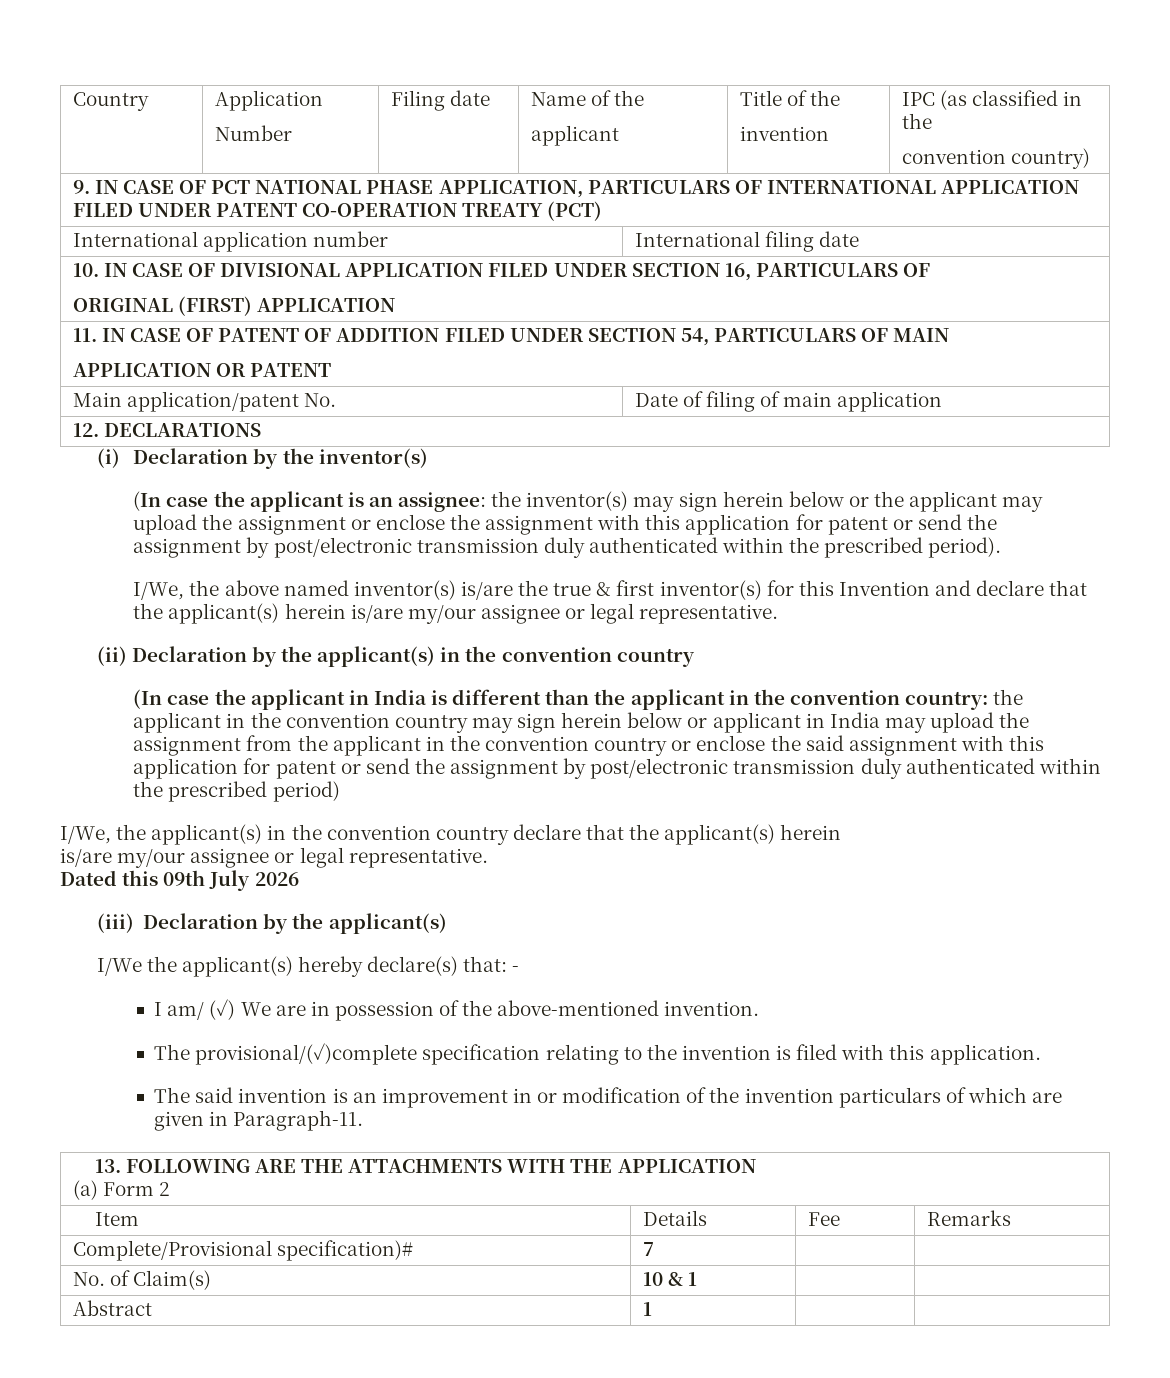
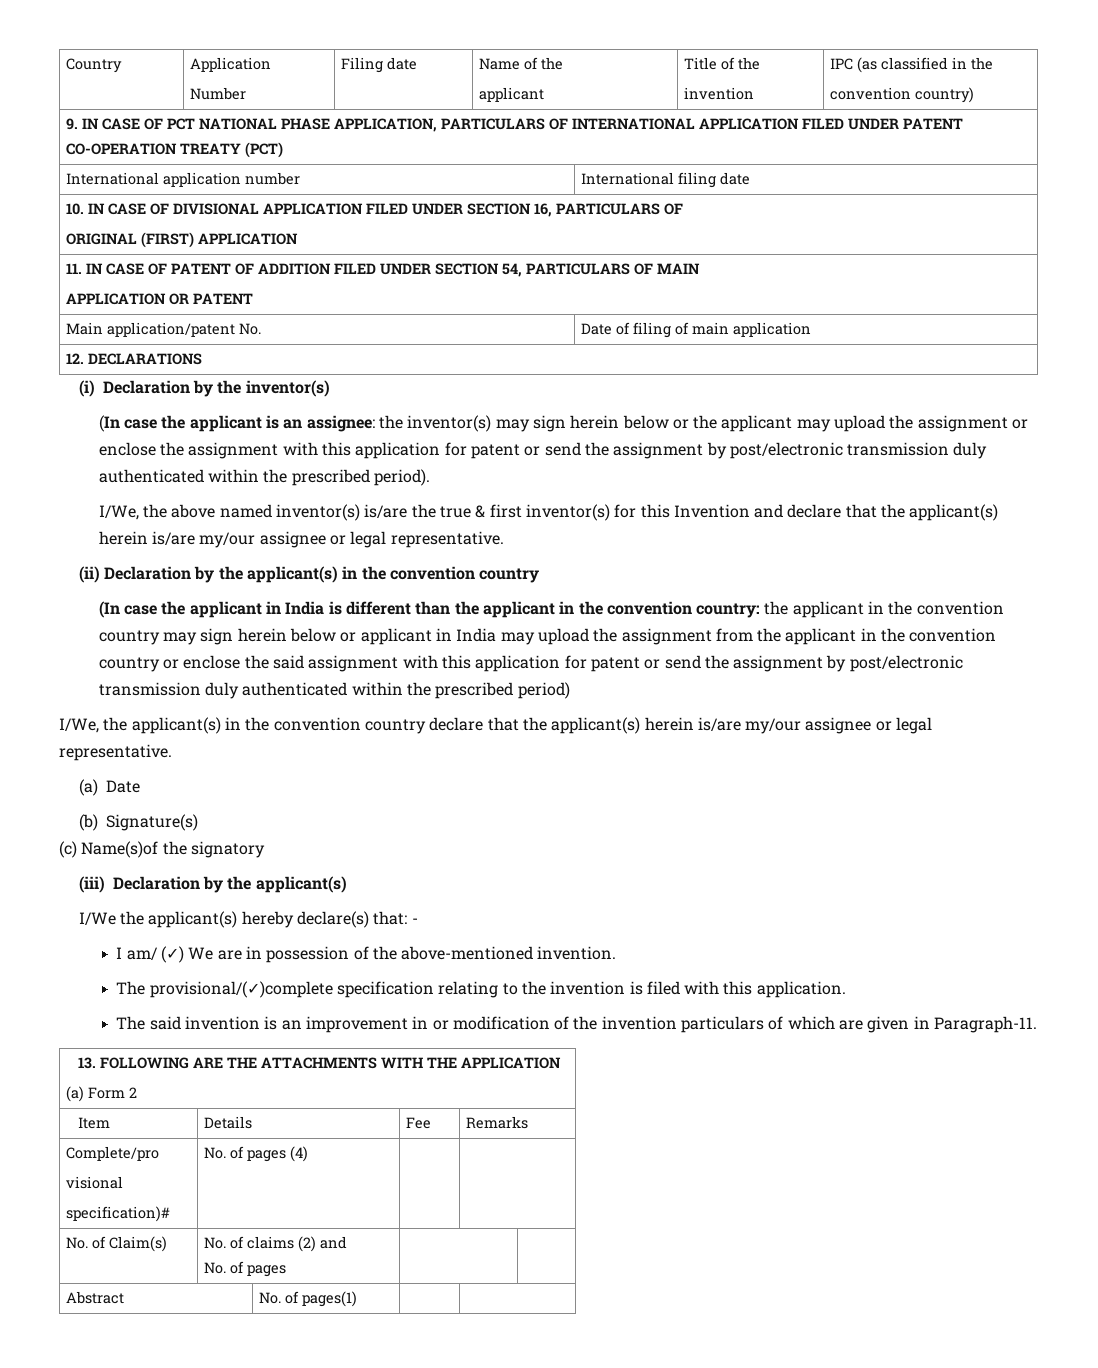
[60,847,488,868] [60,870,299,891] // is/are my/our assignee or legal representative. // Dated this 09th July 2026 -> [697,717,933,734] [59,744,172,761] [78,779,140,796] [78,814,198,831] [59,841,265,858] is/are my/our assignee or legal representative. // (a) Date // (b) Signature(s) // (c) Name(s)of the signatory
[72,1240,272,1261] Complete/Provisional -> [66,1146,160,1161] [66,1176,124,1189] Complete/pro // visional //
[642,1242,654,1256] 7 -> [204,1146,309,1162] No. of pages (4)
[642,1272,697,1286] [72,1300,152,1316] [642,1302,652,1316] 10 & 1 | | // Abstract | 1 -> [204,1236,348,1252] [204,1261,287,1277] [66,1291,125,1304] [259,1291,358,1307] No. of claims (2) and // No. of pages | | // Abstract | No. of pages(1)

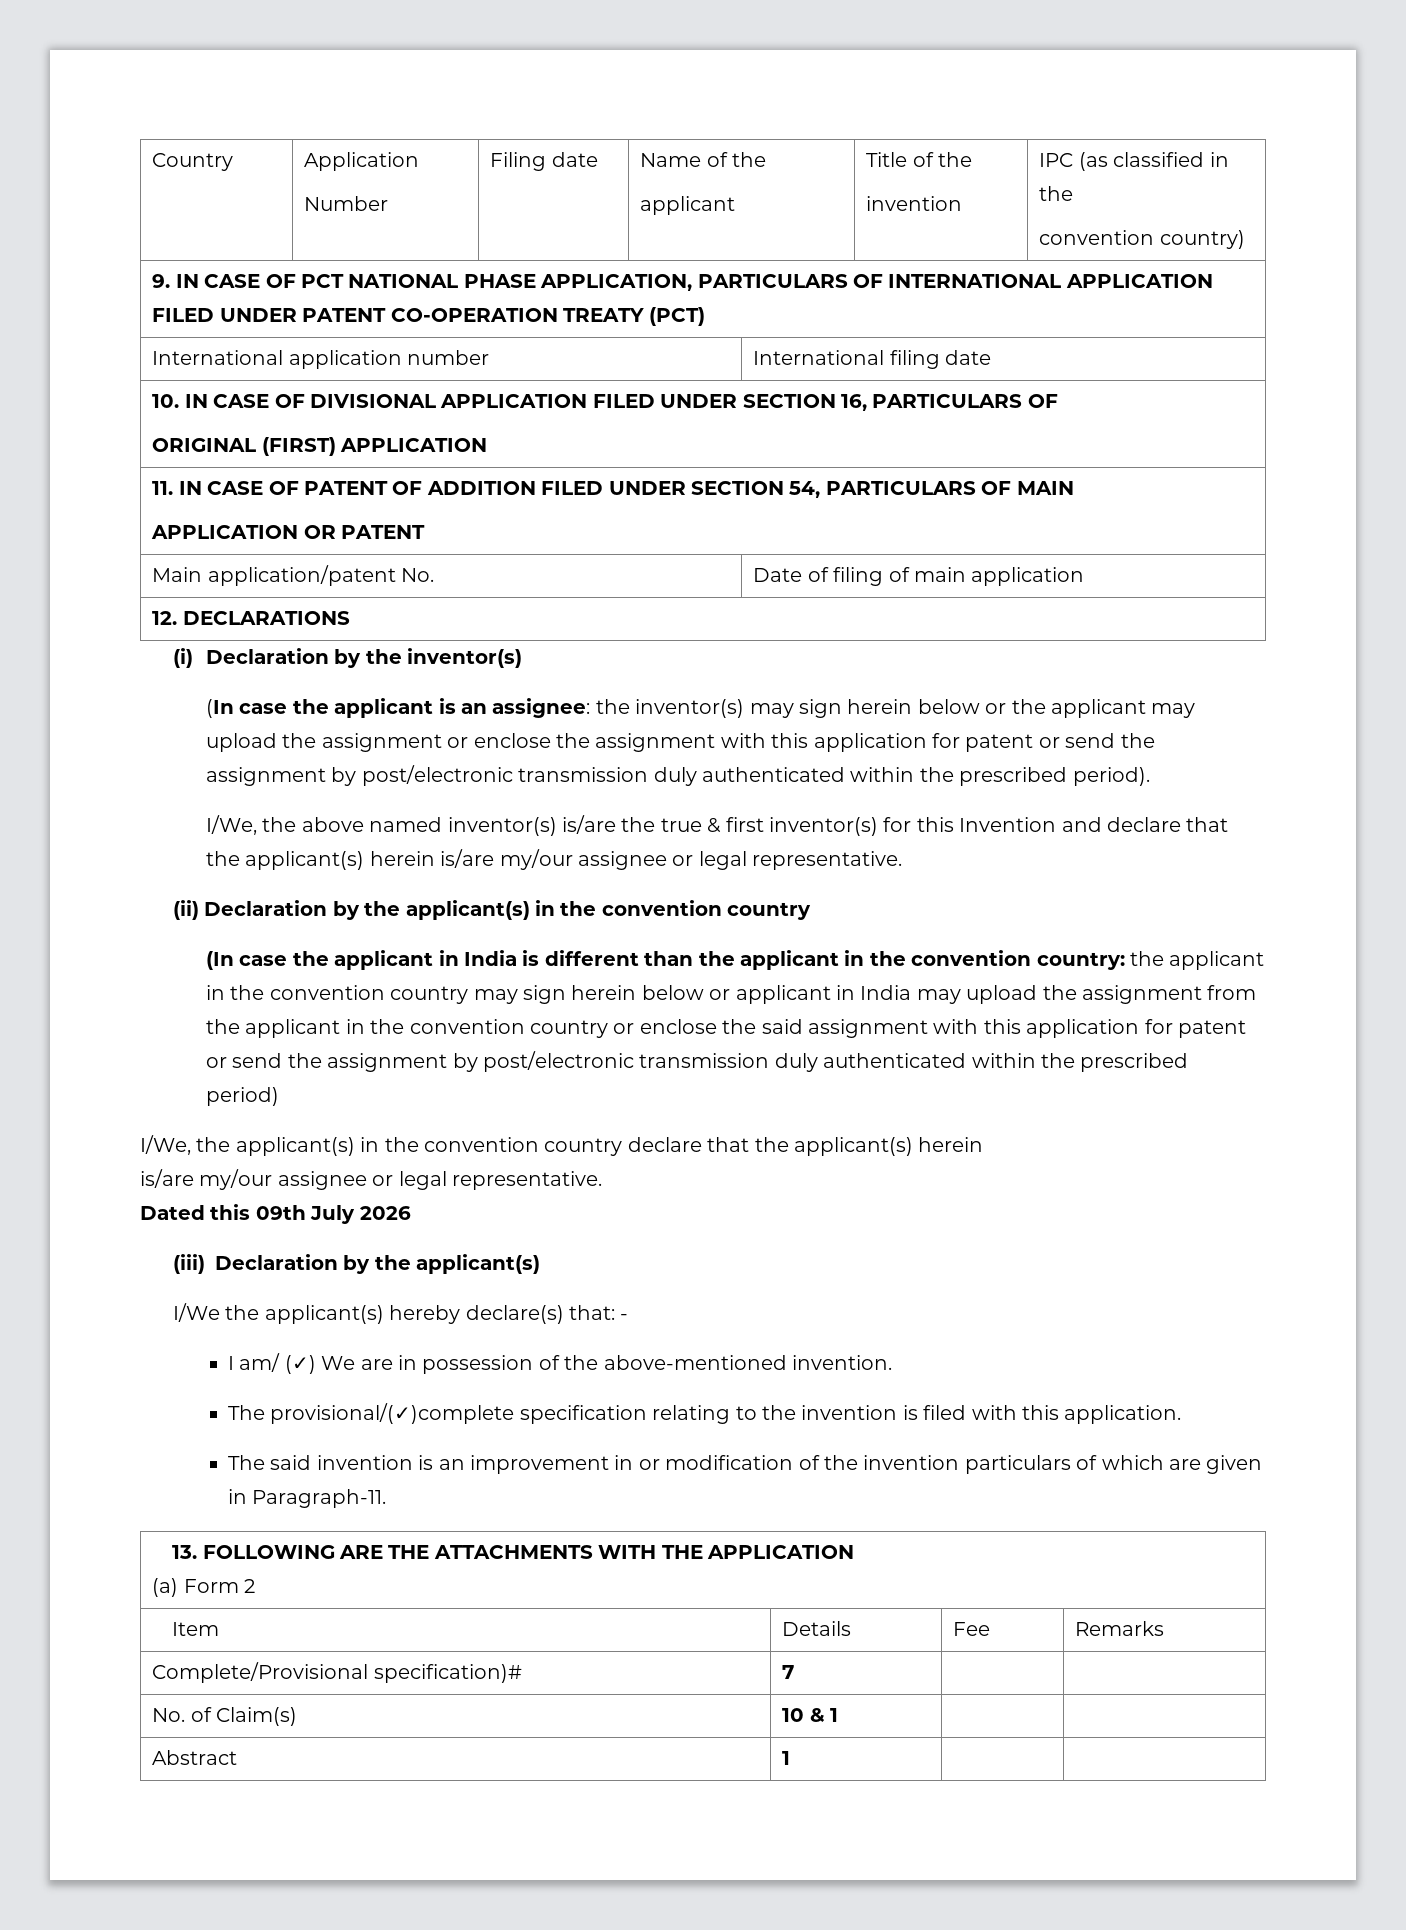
[697,717,933,734] [59,744,172,761] [78,779,140,796] [78,814,198,831] [59,841,265,858] is/are my/our assignee or legal representative. // (a) Date // (b) Signature(s) // (c) Name(s)of the signatory -> [140,1169,602,1190] [140,1204,411,1224] // is/are my/our assignee or legal representative. // Dated this 09th July 2026
[66,1146,160,1161] [66,1176,124,1189] Complete/pro // visional // -> [152,1662,369,1683] Complete/Provisional
[204,1146,309,1162] No. of pages (4) -> [782,1665,795,1679] 7
[204,1236,348,1252] [204,1261,287,1277] [66,1291,125,1304] [259,1291,358,1307] No. of claims (2) and // No. of pages | | // Abstract | No. of pages(1) -> [782,1708,839,1722] [152,1750,238,1765] [782,1751,791,1765] 10 & 1 | | // Abstract | 1

